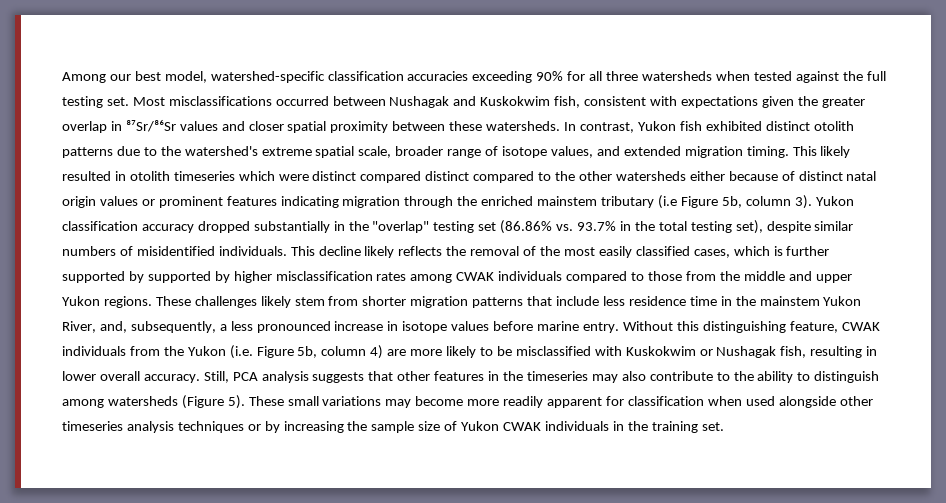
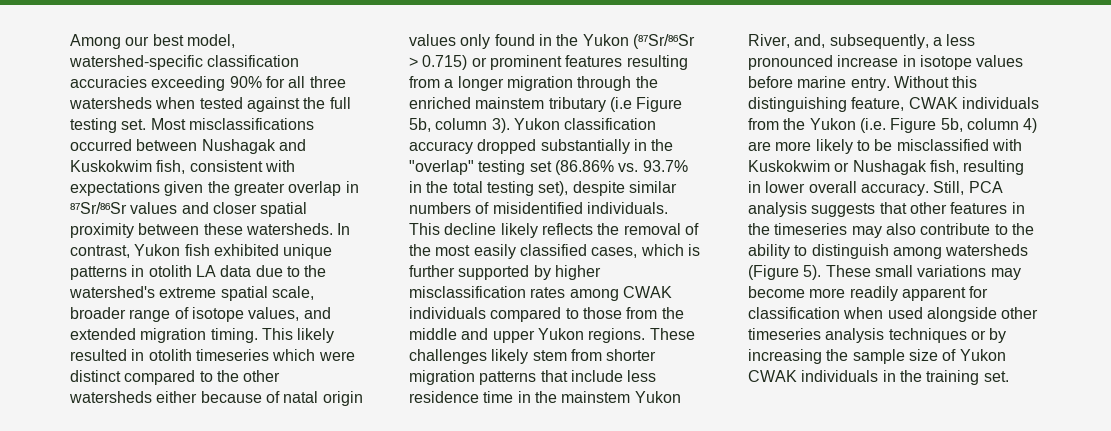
[765,121,854,131] [62,147,113,158] distinct otolith patterns -> [283,244,333,259] [70,265,252,280] unique patterns in otolith LA data
[425,171,535,183] distinct compared -> (196, 377) none
[798,171,843,181] distinct -> (280, 397) none
[141,196,339,208] or prominent features indicating -> [460,34,695,49] [409,55,688,70] [409,76,504,91] only found in the Yukon (⁸⁷Sr/⁸⁶Sr > 0.715) or prominent features resulting from a longer
[147,271,230,283] supported by -> (551, 272) none

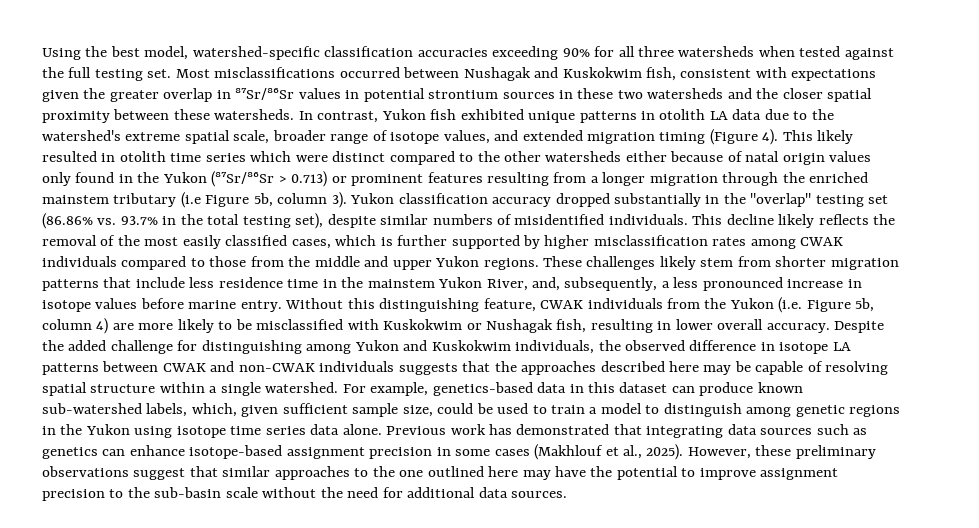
[70,34,150,49] Among our -> [42,46,108,60] Using the
[181,202,209,214] and -> [345,88,779,102] in potential strontium sources in these two watersheds and the
[210,328,258,343] timing. -> [659,129,779,145] timing (Figure 4).
[195,349,269,361] timeseries -> [170,153,246,162] time series
[422,55,468,70] 0.715) -> [291,171,328,187] 0.713)
[933,181,1003,195] [748,202,1025,217] [748,223,1034,238] [748,244,1029,259] [748,265,1021,280] [748,286,989,301] [748,307,1039,322] [748,328,1007,343] [748,349,1006,364] [748,370,1009,385] Still, PCA analysis suggests that other features in the timeseries may also contribute to the ability to distinguish among watersheds (Figure 5). These small variations may become more readily apparent for classification when used alongside other timeseries analysis techniques or by increasing the sample size of Yukon CWAK individuals in the training set. -> [834,321,885,333] [42,340,851,354] [42,361,889,375] [42,382,803,396] [42,403,901,417] [42,424,868,438] [42,444,876,460] [42,466,839,480] [42,487,568,501] Despite the added challenge for distinguishing among Yukon and Kuskokwim individuals, the observed difference in isotope LA patterns between CWAK and non-CWAK individuals suggests that the approaches described here may be capable of resolving spatial structure within a single watershed. For example, genetics-based data in this dataset can produce known sub-watershed labels, which, given sufficient sample size, could be used to train a model to distinguish among genetic regions in the Yukon using isotope time series data alone. Previous work has demonstrated that integrating data sources such as genetics can enhance isotope-based assignment precision in some cases (Makhlouf et al., 2025). However, these preliminary observations suggest that similar approaches to the one outlined here may have the potential to improve assignment precision to the sub-basin scale without the need for additional data sources.

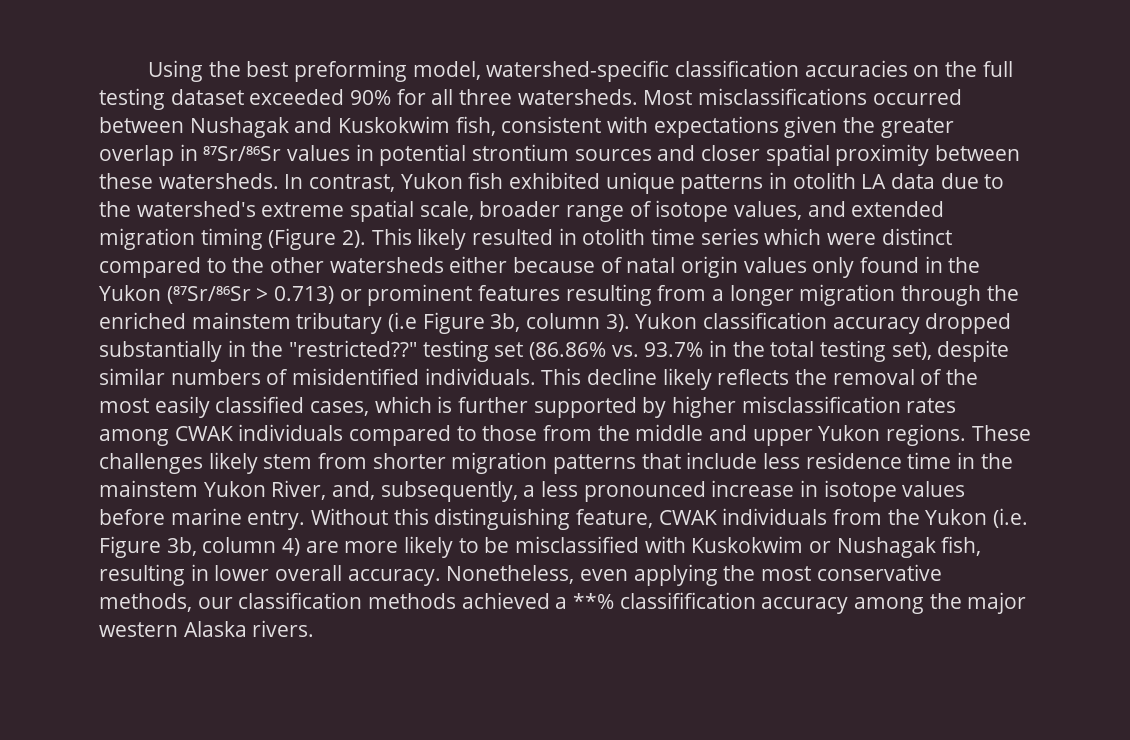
(140, 51) none -> [293,60,407,82] preforming
[492,46,894,60] [42,67,172,81] exceeding 90% for all three watersheds when tested against the full testing set. -> [913,61,1013,77] [99,88,638,110] on the full testing dataset exceeded 90% for all three watersheds.
[559,88,779,99] in these two watersheds and the -> [657,145,696,161] and
[762,129,779,145] 4). -> [342,230,367,248] 2).
[253,193,273,207] 5b, -> [490,313,521,332] 3b,
[750,193,812,207] "overlap" -> [289,340,418,357] "restricted??"
[855,298,875,312] 5b, -> [166,537,197,556] 3b,
[834,321,885,333] [42,340,851,354] [42,361,889,375] [42,382,803,396] [42,403,901,417] [42,424,868,438] [42,444,876,460] [42,466,839,480] [42,487,568,501] Despite the added challenge for distinguishing among Yukon and Kuskokwim individuals, the observed difference in isotope LA patterns between CWAK and non-CWAK individuals suggests that the approaches described here may be capable of resolving spatial structure within a single watershed. For example, genetics-based data in this dataset can produce known sub-watershed labels, which, given sufficient sample size, could be used to train a model to distinguish among genetic regions in the Yukon using isotope time series data alone. Previous work has demonstrated that integrating data sources such as genetics can enhance isotope-based assignment precision in some cases (Makhlouf et al., 2025). However, these preliminary observations suggest that similar approaches to the one outlined here may have the potential to improve assignment precision to the sub-basin scale without the need for additional data sources. -> [446,564,942,586] [99,592,1027,614] [99,620,315,637] Nonetheless, even applying the most conservative methods, our classification methods achieved a **% classifification accuracy among the major western Alaska rivers.

